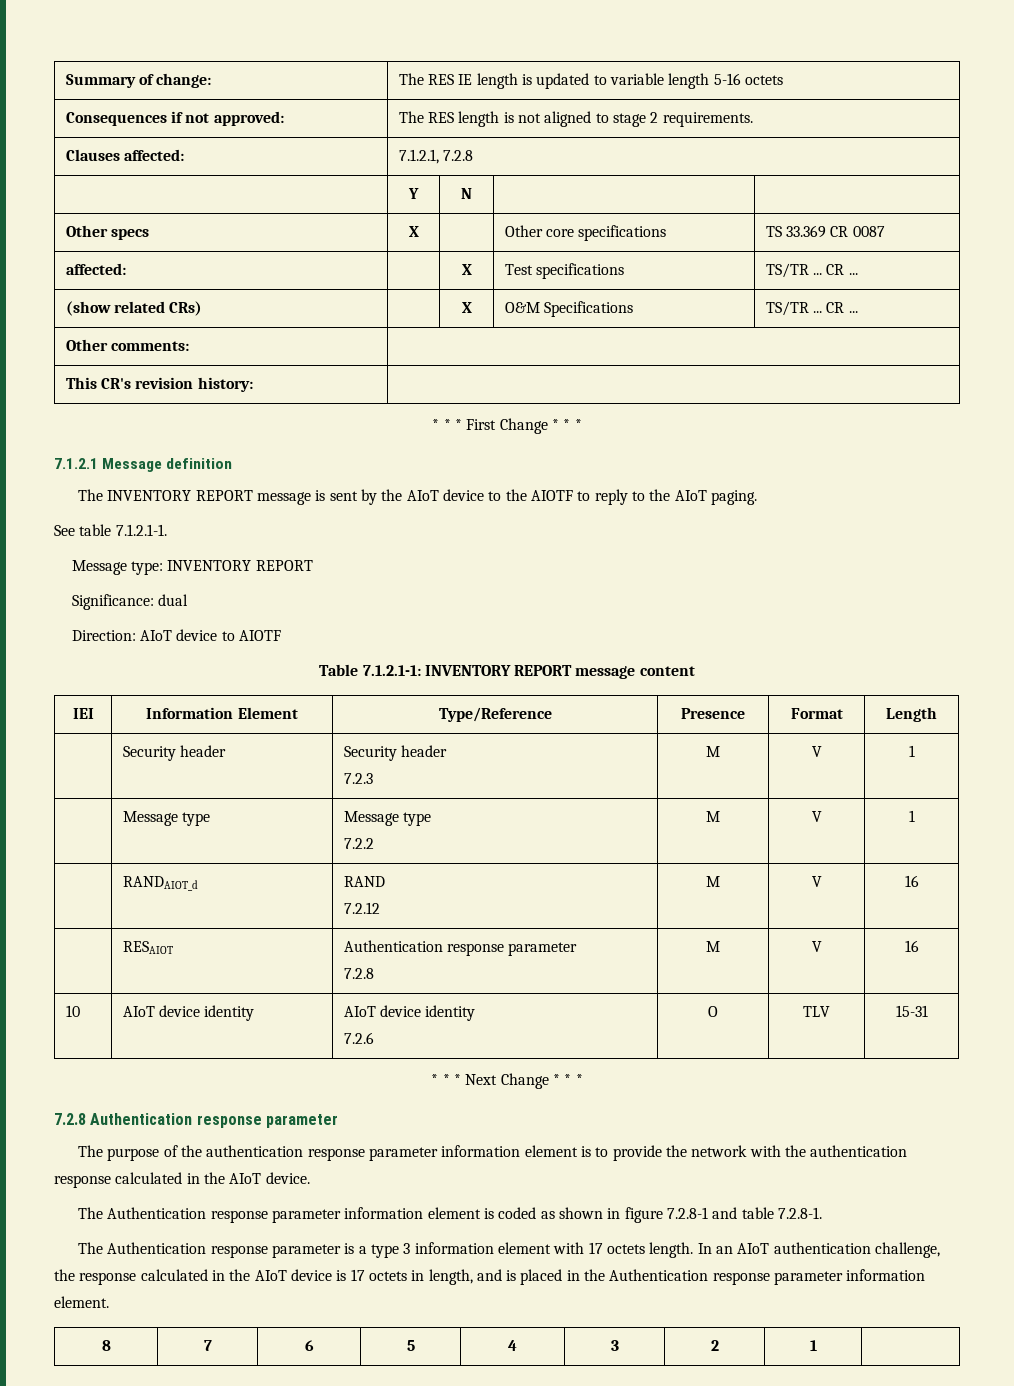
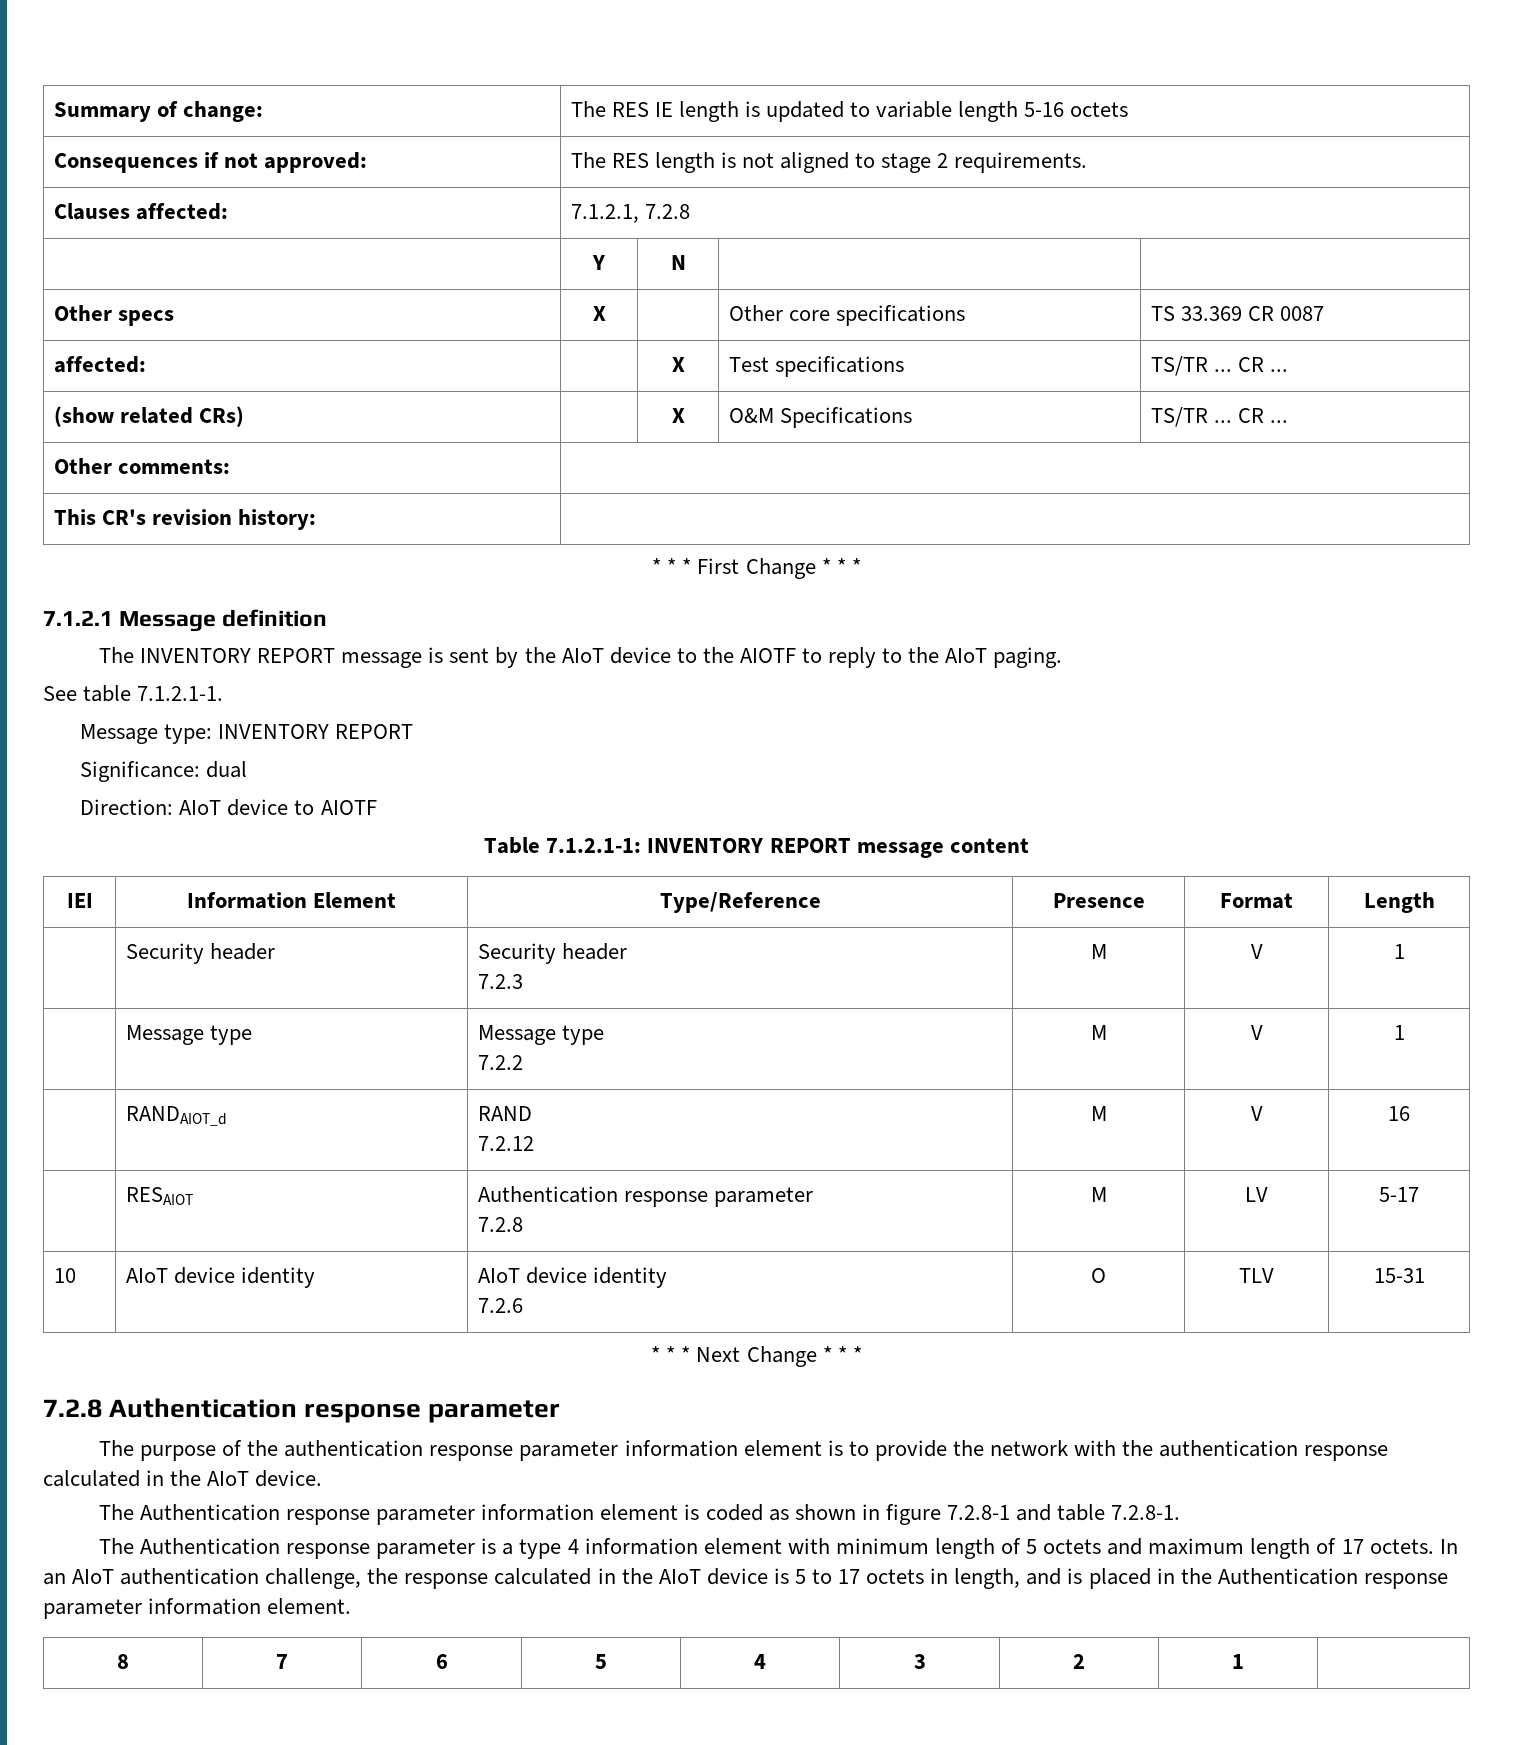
[811,941,822,952] [904,940,919,952] V | 16 -> [1245,1187,1268,1202] [1379,1187,1419,1202] LV | 5-17
[403,1243,411,1254] 3 -> [567,1539,579,1554] 4
[588,1242,694,1258] 17 octets length. -> [835,1538,1434,1559] minimum length of 5 octets and maximum length of 17 octets.
(347, 1275) none -> [794,1569,832,1584] 5 to

